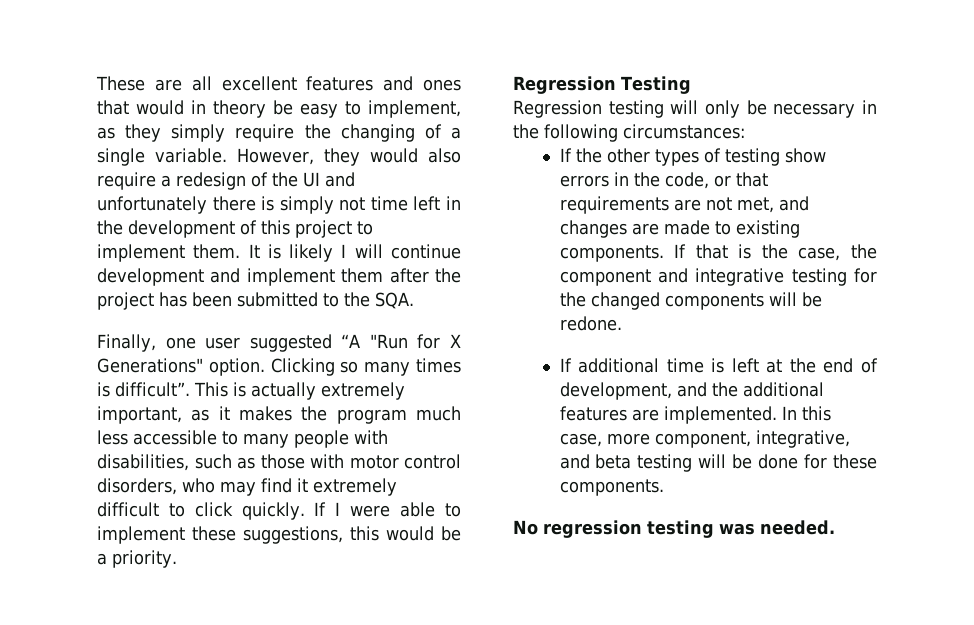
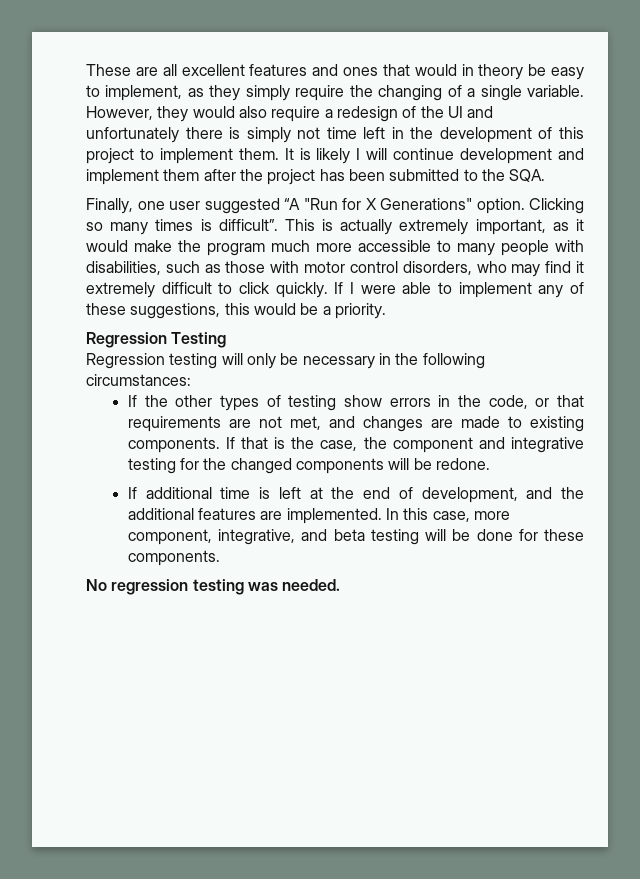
[239,406,292,421] makes -> [86,240,172,252] would make
[97,430,128,445] less -> [316,243,352,252] more
(185, 535) none -> [538,282,585,298] any of

